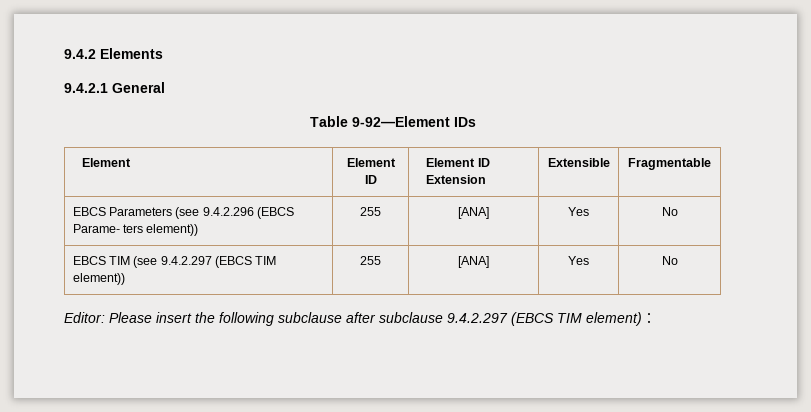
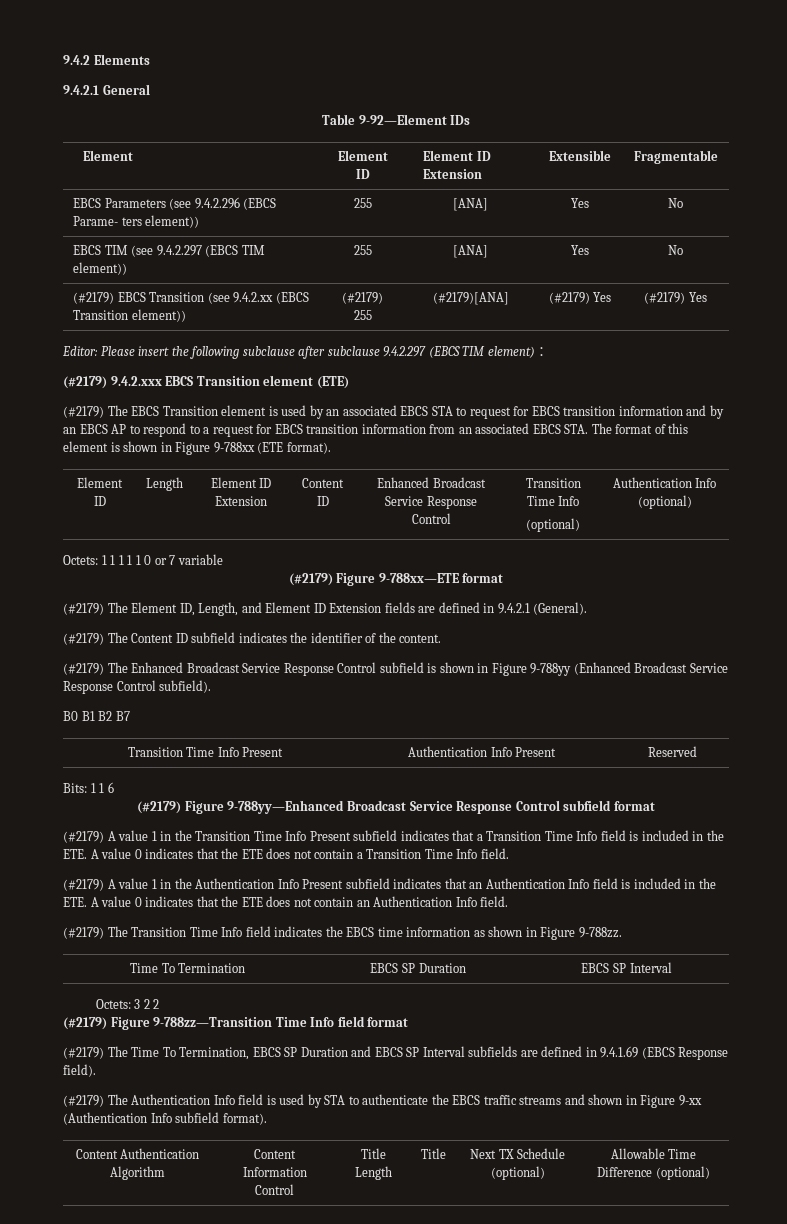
(678, 260) none -> [73,292,309,304] [73,309,186,322] [342,292,383,304] [353,310,372,320] [432,292,509,305] [548,292,612,304] [644,292,707,304] // (#2179) EBCS Transition (see 9.4.2.xx (EBCS Transition element)) | (#2179) 255 | (#2179)[ANA] | (#2179) Yes | (#2179) Yes
(656, 318) none -> [63,375,349,389] [63,405,724,419] [63,423,689,437] [63,441,331,455] [77,477,123,488] [93,496,106,506] [146,477,183,491] [210,477,272,488] [215,496,267,506] [302,478,344,488] [316,496,329,506] [377,477,486,488] [385,496,477,509] [411,513,451,524] [525,478,581,488] [526,496,580,506] [526,518,580,532] [612,477,717,488] [637,495,692,509] [63,554,223,565] [288,573,504,586] [63,602,588,616] [63,632,442,645] [63,662,728,676] [63,680,212,694] [63,711,130,721] [127,747,284,757] [407,746,557,757] [648,746,697,757] [63,782,114,793] [137,800,655,814] [63,830,724,843] [63,848,509,859] [63,878,716,891] [63,896,509,907] [63,926,622,940] [129,963,246,973] [370,963,466,973] [581,962,672,973] [95,999,160,1009] [63,1016,409,1030] [63,1046,729,1060] [63,1064,96,1077] [63,1094,702,1108] [63,1112,267,1125] [75,1148,200,1159] [110,1166,165,1180] [254,1149,296,1159] [242,1167,307,1177] [255,1184,294,1195] [361,1148,386,1159] [355,1166,392,1180] [420,1148,446,1159] [470,1148,565,1159] [490,1166,545,1180] [610,1148,697,1159] [597,1166,710,1180] // (#2179) 9.4.2.xxx EBCS Transition element (ETE) // (#2179) The EBCS Transition element is used by an associated EBCS STA to request for EBCS transition information and by an EBCS AP to respond to a request for EBCS transition information from an associated EBCS STA. The format of this element is shown in Figure 9-788xx (ETE format). // Element ID | Length | Element ID Extension | Content ID | Enhanced Broadcast Service Response Control | Transition Time Info // (optional) | Authentication Info (optional) // Octets: 1 1 1 1 1 0 or 7 variable // (#2179) Figure 9-788xx—ETE format // (#2179) The Element ID, Length, and Element ID Extension fields are defined in 9.4.2.1 (General). // (#2179) The Content ID subfield indicates the identifier of the content. // (#2179) The Enhanced Broadcast Service Response Control subfield is shown in Figure 9-788yy (Enhanced Broadcast Service Response Control subfield). // B0 B1 B2 B7 // Transition Time Info Present | Authentication Info Present | Reserved // Bits: 1 1 6 // (#2179) Figure 9-788yy—Enhanced Broadcast Service Response Control subfield format // (#2179) A value 1 in the Transition Time Info Present subfield indicates that a Transition Time Info field is included in the ETE. A value 0 indicates that the ETE does not contain a Transition Time Info field. // (#2179) A value 1 in the Authentication Info Present subfield indicates that an Authentication Info field is included in the ETE. A value 0 indicates that the ETE does not contain an Authentication Info field. // (#2179) The Transition Time Info field indicates the EBCS time information as shown in Figure 9-788zz. // Time To Termination | EBCS SP Duration | EBCS SP Interval // Octets: 3 2 2 // (#2179) Figure 9-788zz—Transition Time Info field format // (#2179) The Time To Termination, EBCS SP Duration and EBCS SP Interval subfields are defined in 9.4.1.69 (EBCS Response field). // (#2179) The Authentication Info field is used by STA to authenticate the EBCS traffic streams and shown in Figure 9-xx (Authentication Info subfield format). // Content Authentication Algorithm | Content Information Control | Title Length | Title | Next TX Schedule (optional) | Allowable Time Difference (optional)

